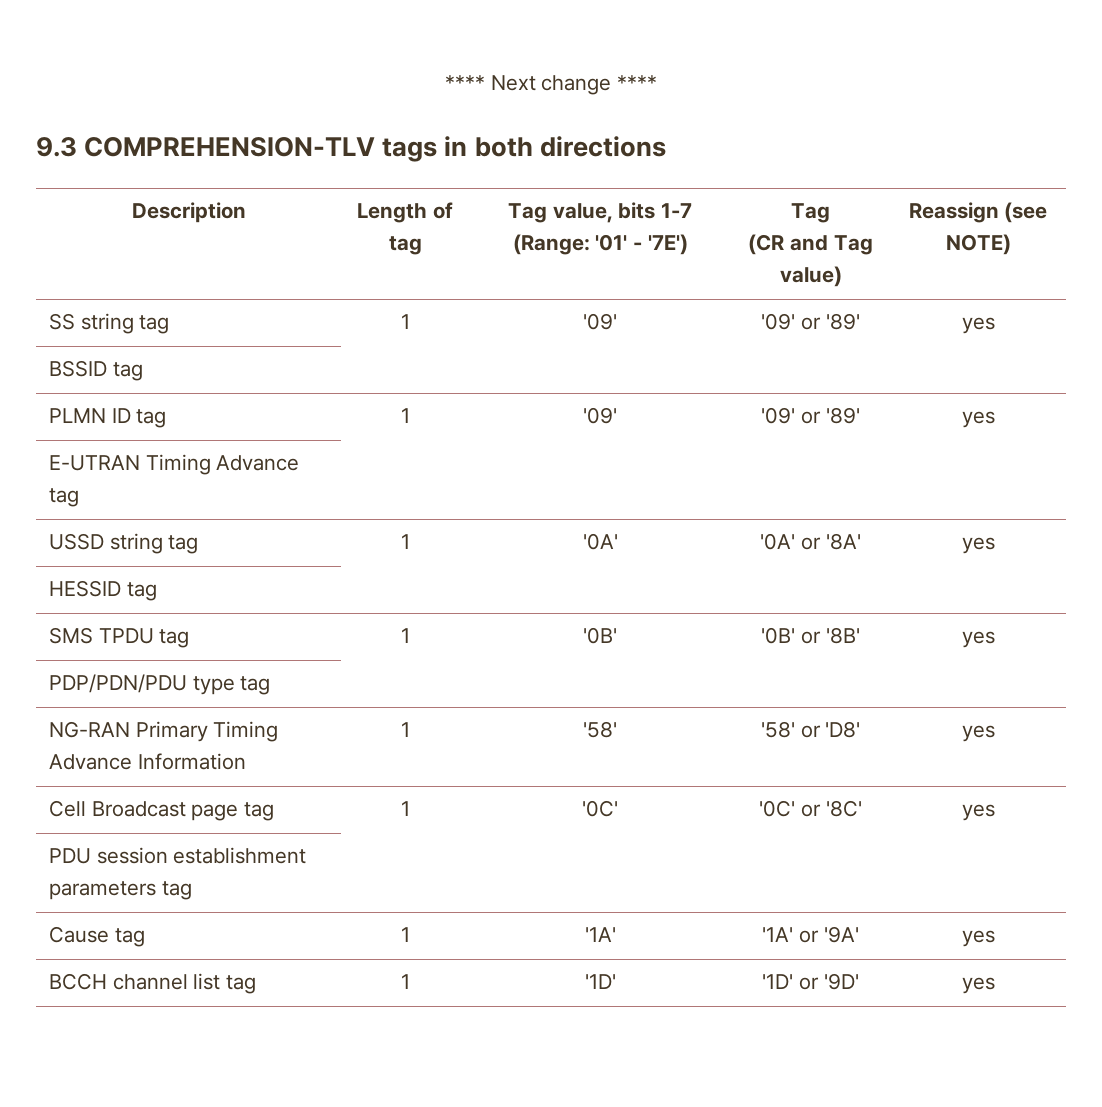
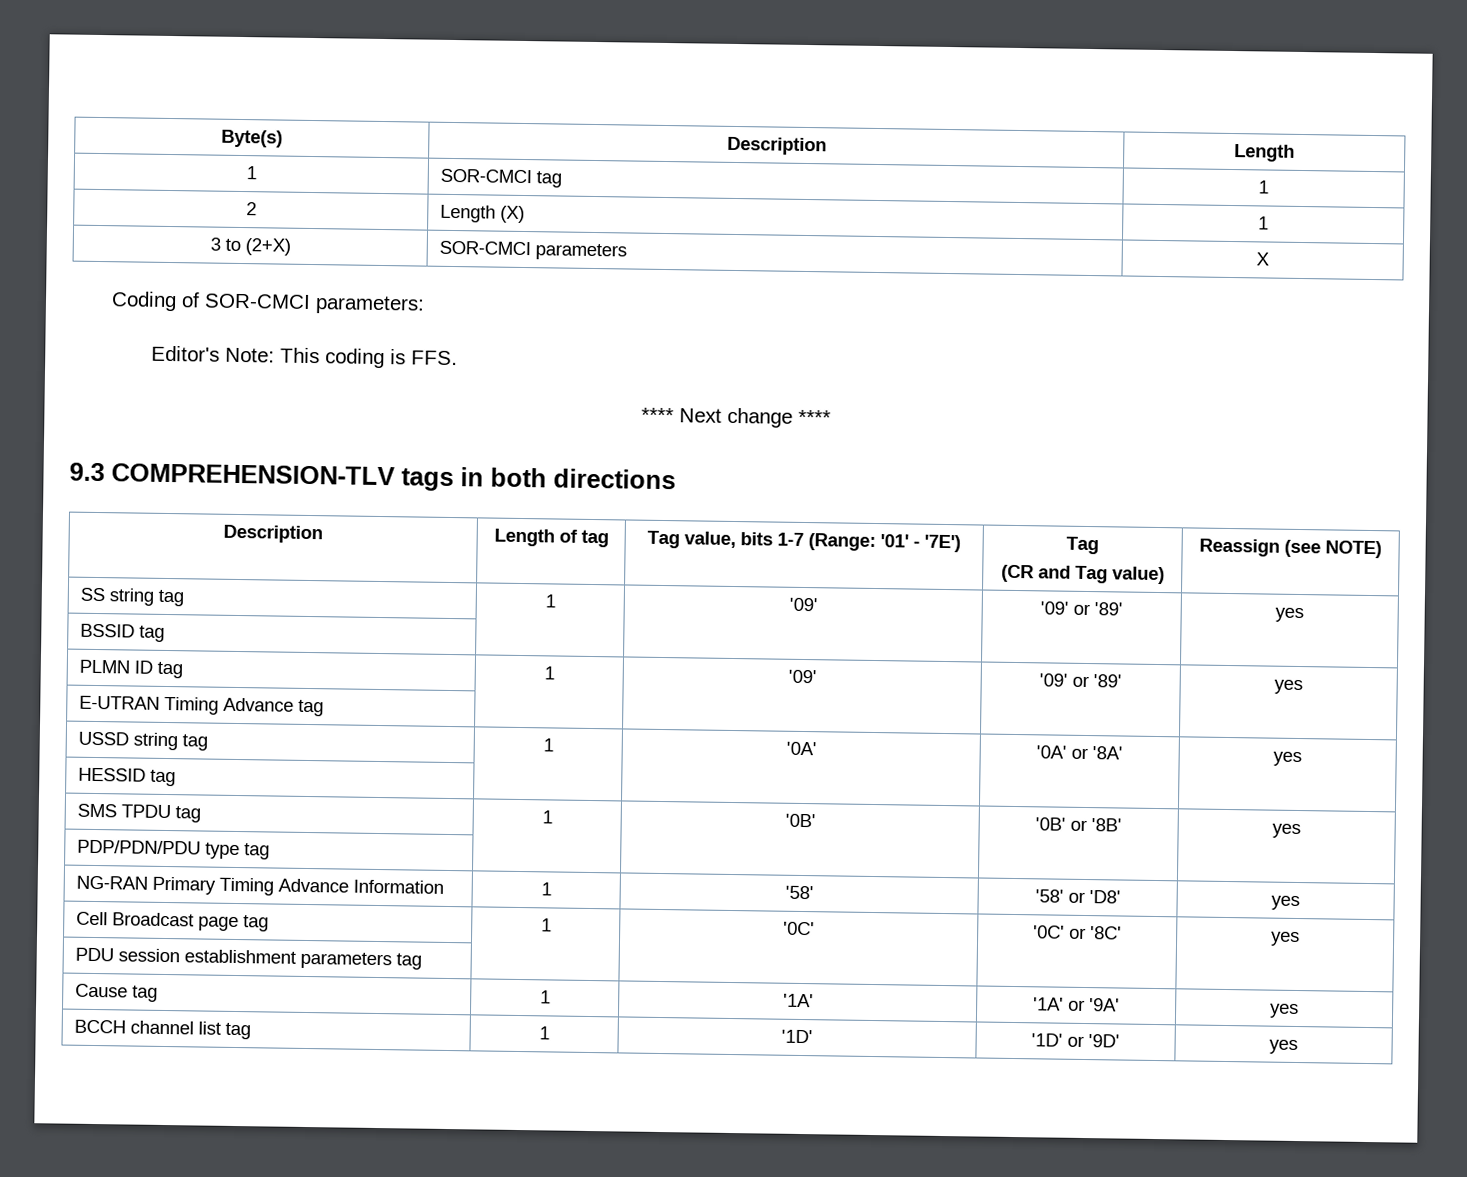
(444, 82) none -> [221,129,283,148] [726,136,827,156] [1233,144,1295,162] [245,166,257,180] [440,168,563,188] [1257,180,1269,194] [245,202,257,216] [440,204,526,224] [1257,216,1269,230] [209,237,291,256] [439,240,628,261] [1255,252,1269,266] [111,291,426,315] [151,345,459,369] Byte(s) | Description | Length // 1 | SOR-CMCI tag | 1 // 2 | Length (X) | 1 // 3 to (2+X) | SOR-CMCI parameters | X // Coding of SOR-CMCI parameters: // Editor's Note: This coding is FFS. //

